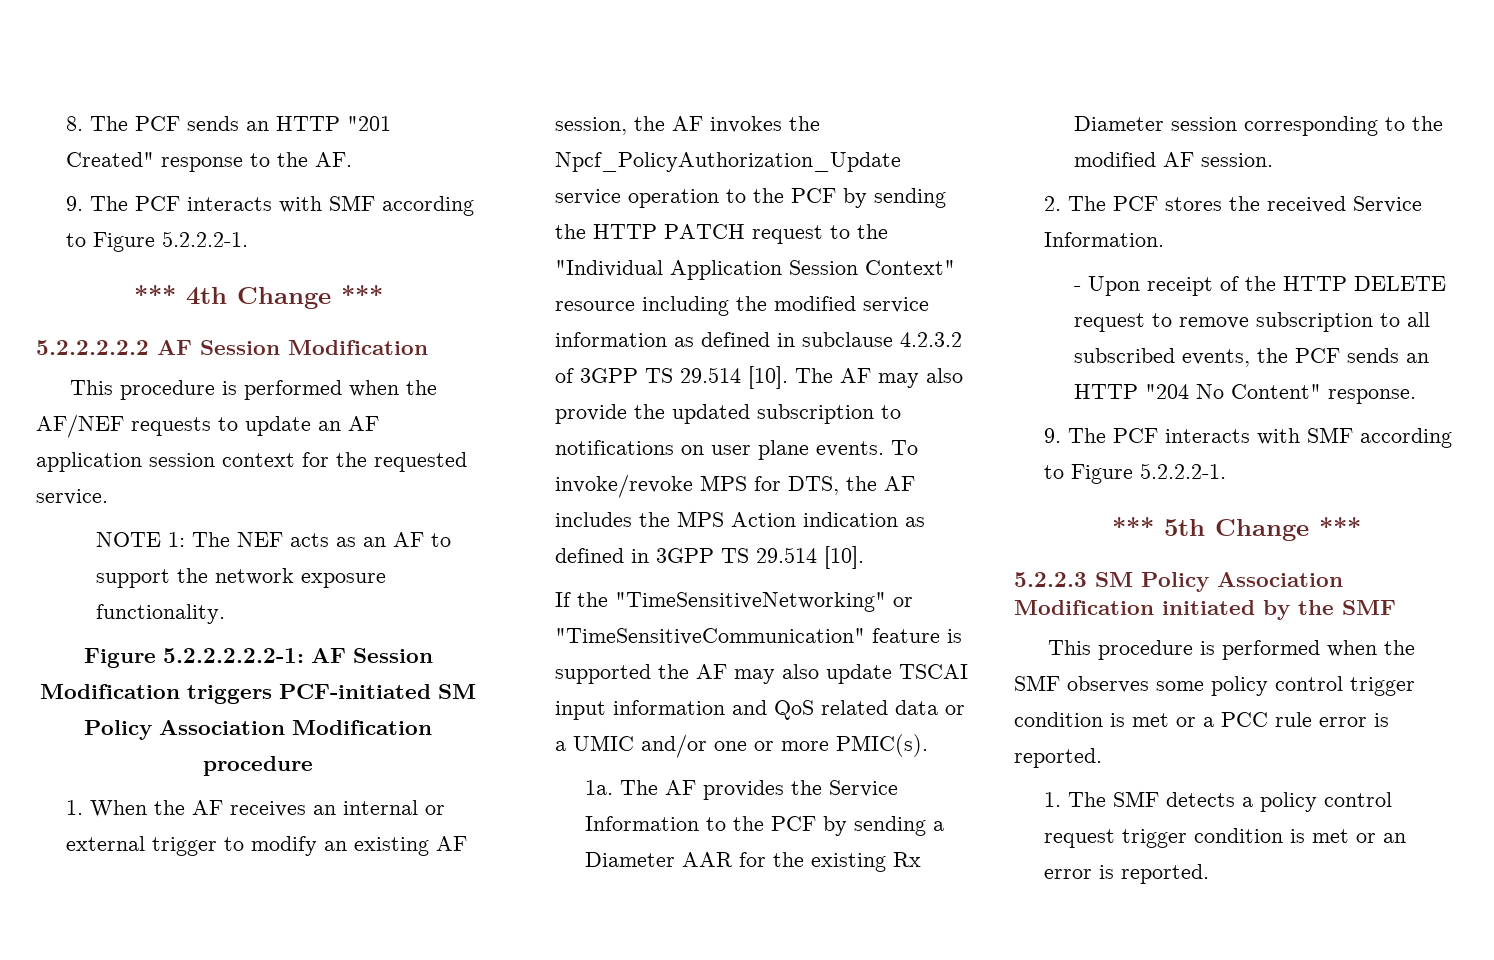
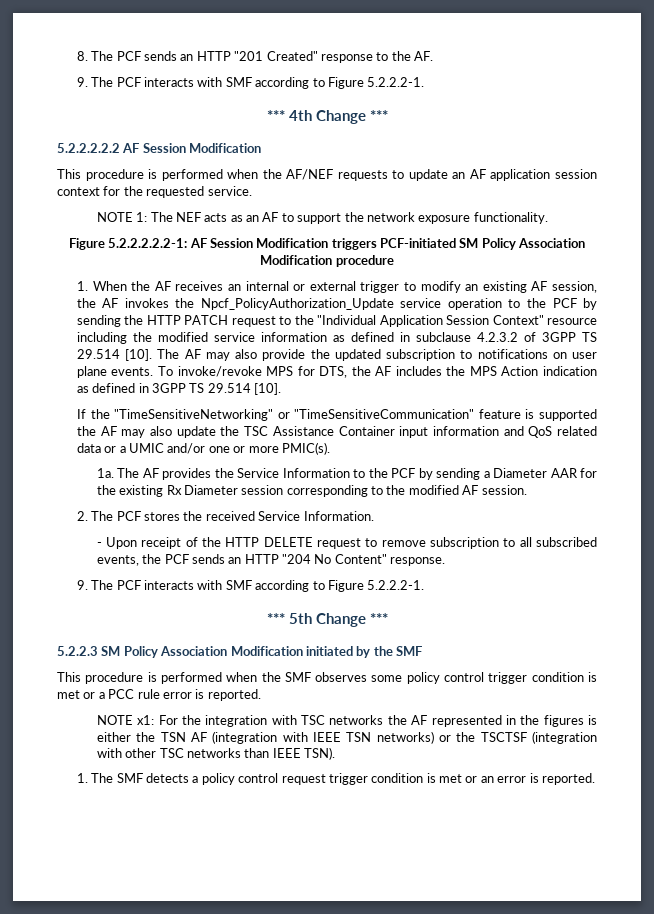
[898,664,968,679] TSCAI -> [220,426,395,436] the TSC Assistance Container
(1102, 758) none -> [96,715,597,727] [96,731,597,744] [96,747,336,760] // NOTE x1: For the integration with TSC networks the AF represented in the figures is either the TSN AF (integration with IEEE TSN networks) or the TSCTSF (integration with other TSC networks than IEEE TSN).

